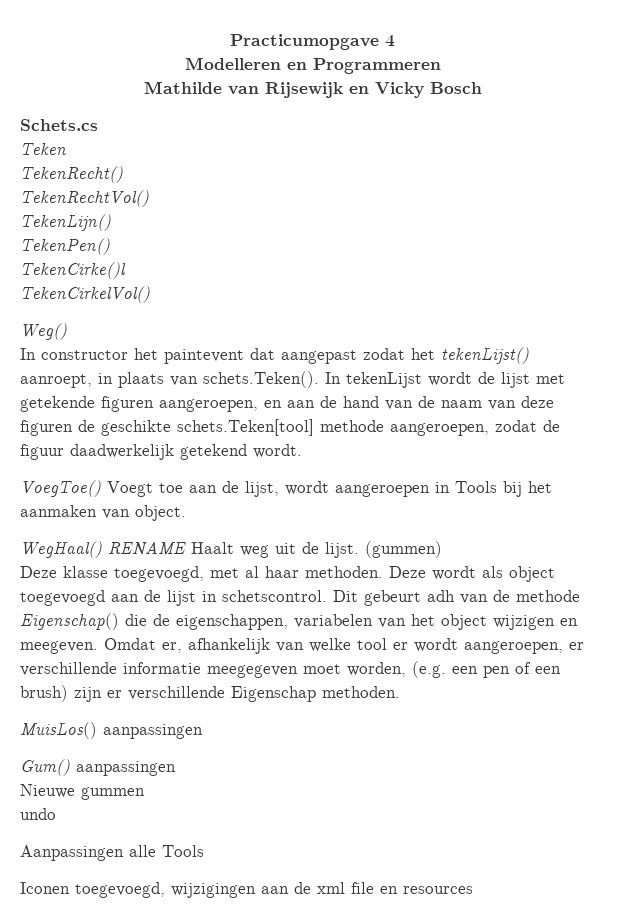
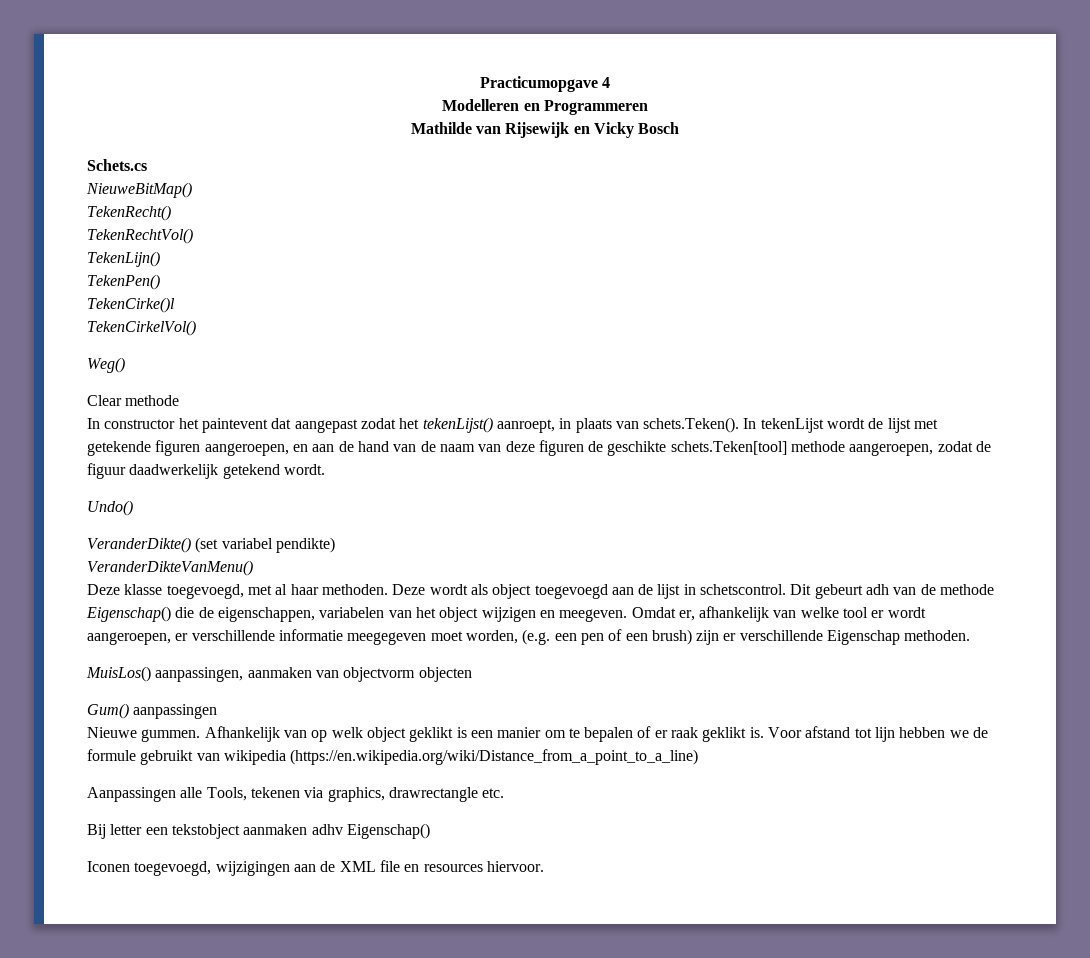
[20,143,66,155] Teken -> [86,182,192,198] NieuweBitMap()
(67, 331) none -> [87,395,180,406] // Clear methode
[20,480,552,497] [20,505,186,521] [20,541,442,558] VoegToe() Voegt toe aan de lijst, wordt aangeroepen in Tools bij het aanmaken van object. // WegHaal() RENAME Haalt weg uit de lijst. (gummen) -> [87,500,133,516] [87,537,335,553] [87,560,253,576] Undo() // VeranderDikte() (set variabel pendikte) // VeranderDikteVanMenu()
[103,724,203,739] [20,759,176,776] [20,784,145,800] [20,808,56,820] [20,845,204,861] aanpassingen // Gum() aanpassingen // Nieuwe gummen // undo // Aanpassingen alle Tools -> [155,667,472,682] [87,703,218,719] [87,726,989,742] [87,749,699,765] [87,787,505,802] [87,823,430,839] aanpassingen, aanmaken van objectvorm objecten // Gum() aanpassingen // Nieuwe gummen. Afhankelijk van op welk object geklikt is een manier om te bepalen of er raak geklikt is. Voor afstand tot lijn hebben we de formule gebruikt van wikipedia (https://en.wikipedia.org/wiki/Distance_from_a_point_to_a_line) // Aanpassingen alle Tools, tekenen via graphics, drawrectangle etc. // Bij letter een tekstobject aanmaken adhv Eigenschap()
[317,882,345,894] xml -> [339,861,376,872] XML
(473, 890) none -> [486,861,544,872] hiervoor.

